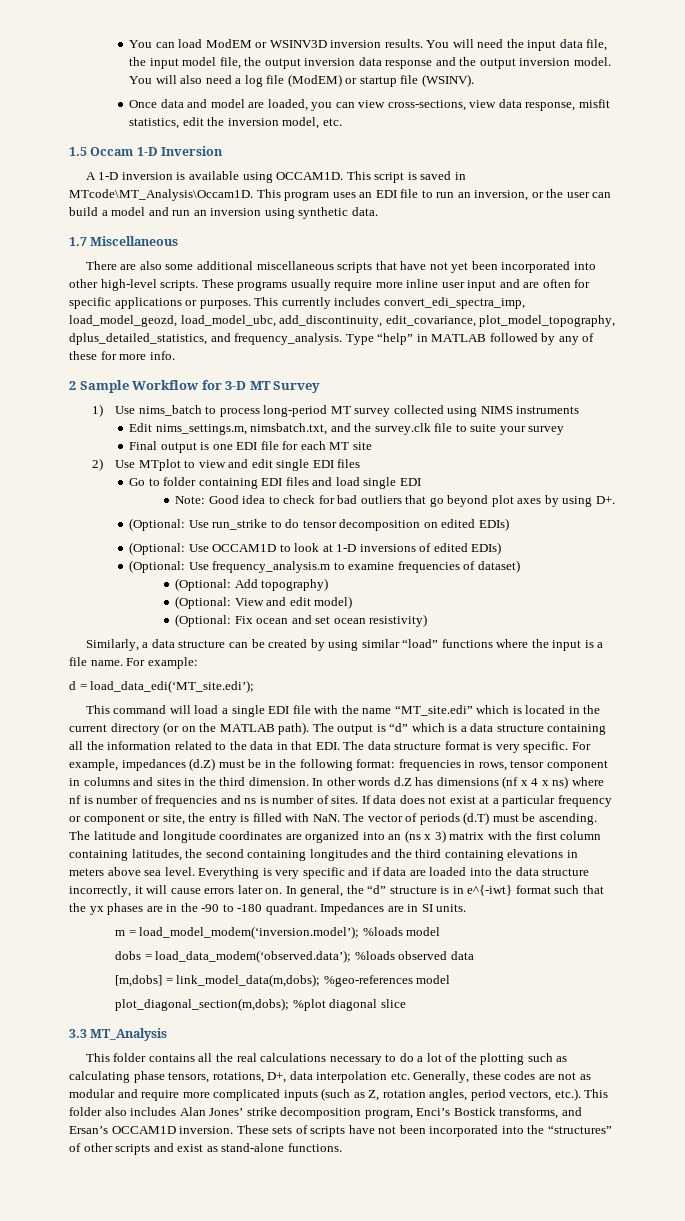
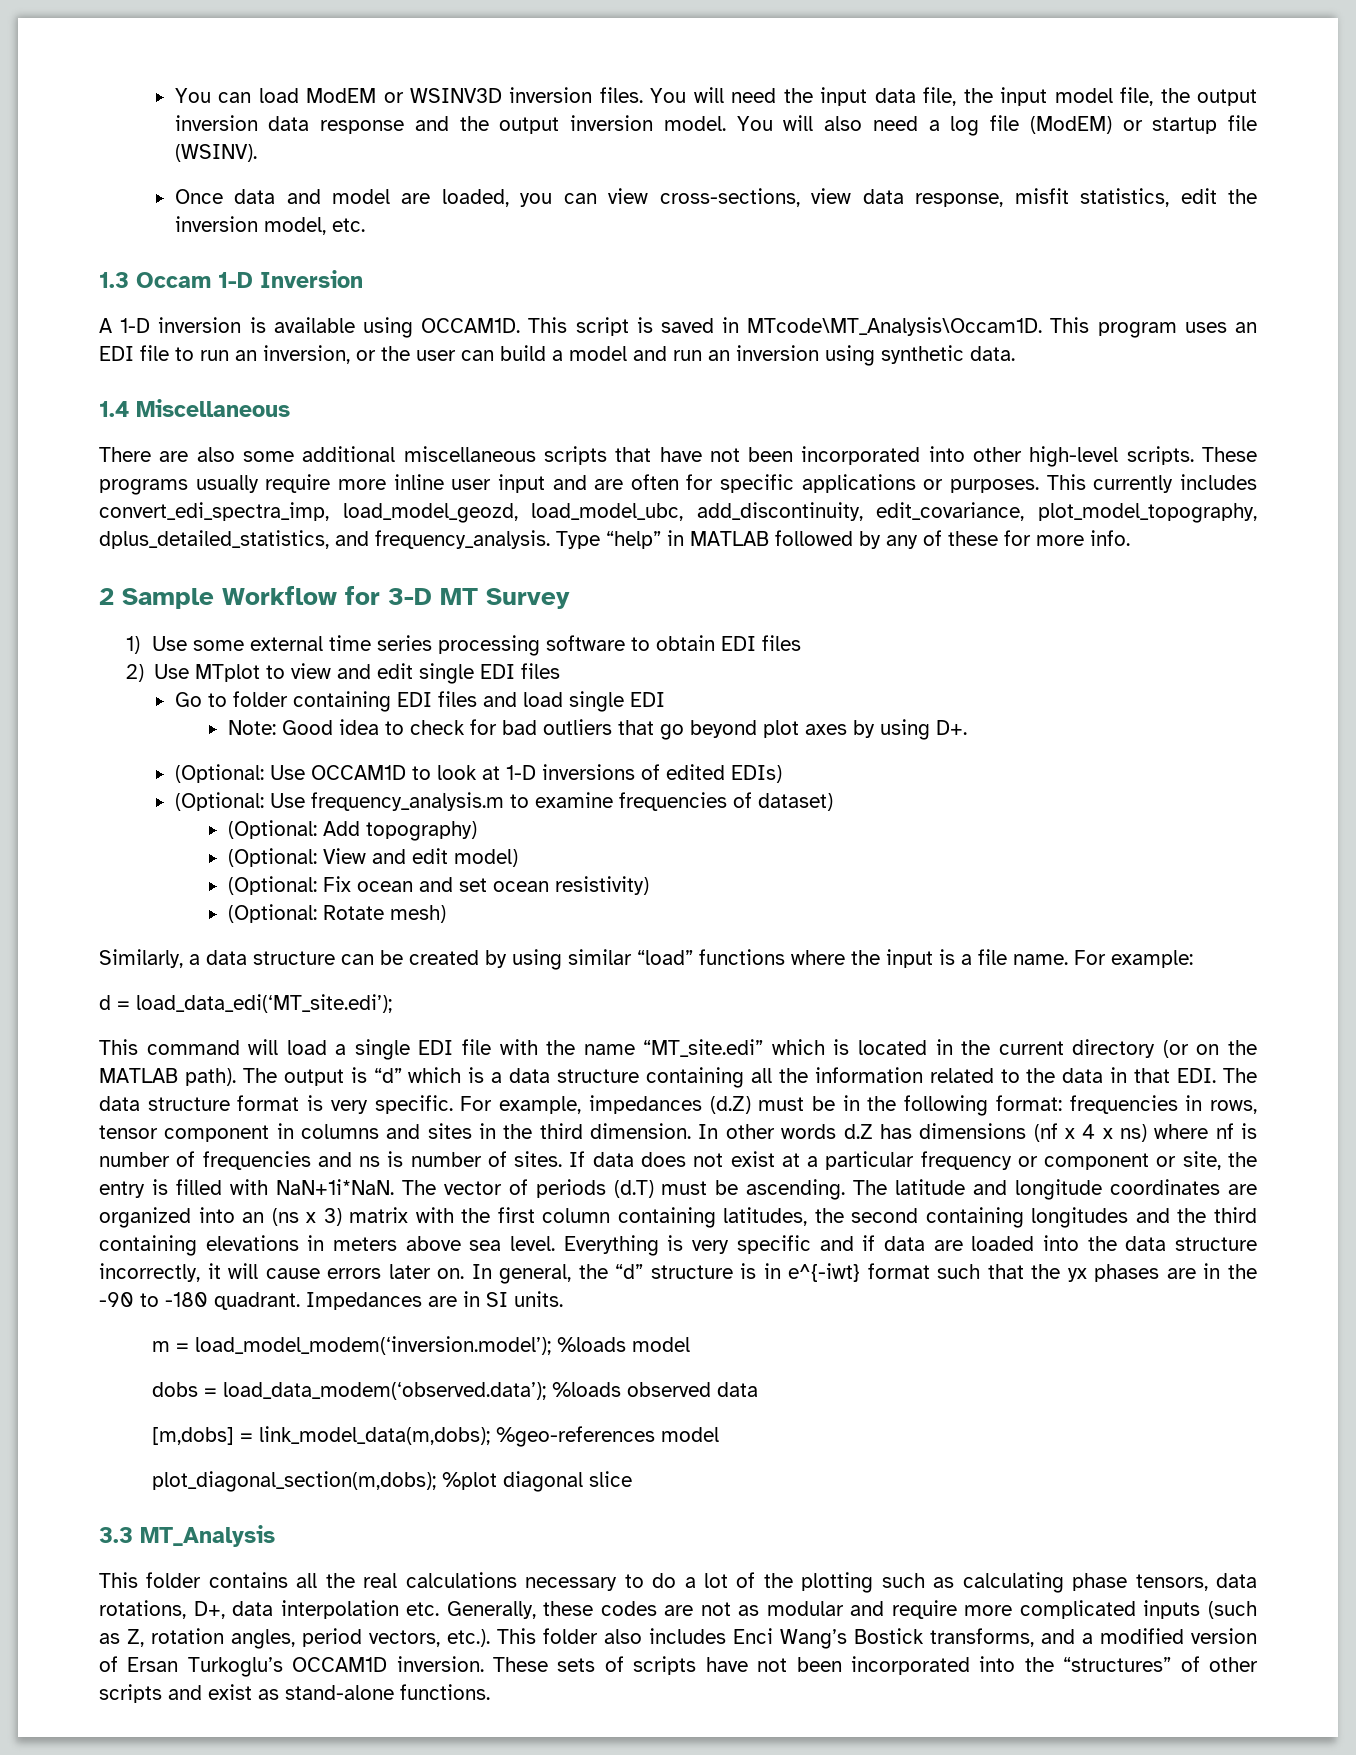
[384,39,423,48] results. -> [599,87,643,103] files.
[69,147,87,156] 1.5 -> [99,272,129,288] 1.3
[69,237,87,246] 1.7 -> [99,401,129,417] 1.4
[451,262,469,273] yet -> (740, 455) none
[138,405,580,417] [129,423,565,435] [129,441,372,453] nims_batch to process long-period MT survey collected using NIMS instruments // Edit nims_settings.m, nimsbatch.txt, and the survey.clk file to suite your survey // Final output is one EDI file for each MT site -> [193,635,802,656] some external time series processing software to obtain EDI files
[129,518,509,531] // (Optional: Use run_strike to do tensor decomposition on edited EDIs) -> (967, 727) none
(428, 620) none -> [227,904,446,923] // (Optional: Rotate mesh)
[312,814,340,822] NaN. -> [275,1179,394,1195] NaN+1i*NaN.
(210, 1077) none -> [1216,1573,1258,1588] data
[179,1107,582,1119] [69,1126,108,1134] Alan Jones’ strike decomposition program, Enci’s Bostick transforms, and Ersan’s -> [733,1628,1257,1649] [99,1656,283,1677] Enci Wang’s Bostick transforms, and a modified version of Ersan Turkoglu’s

